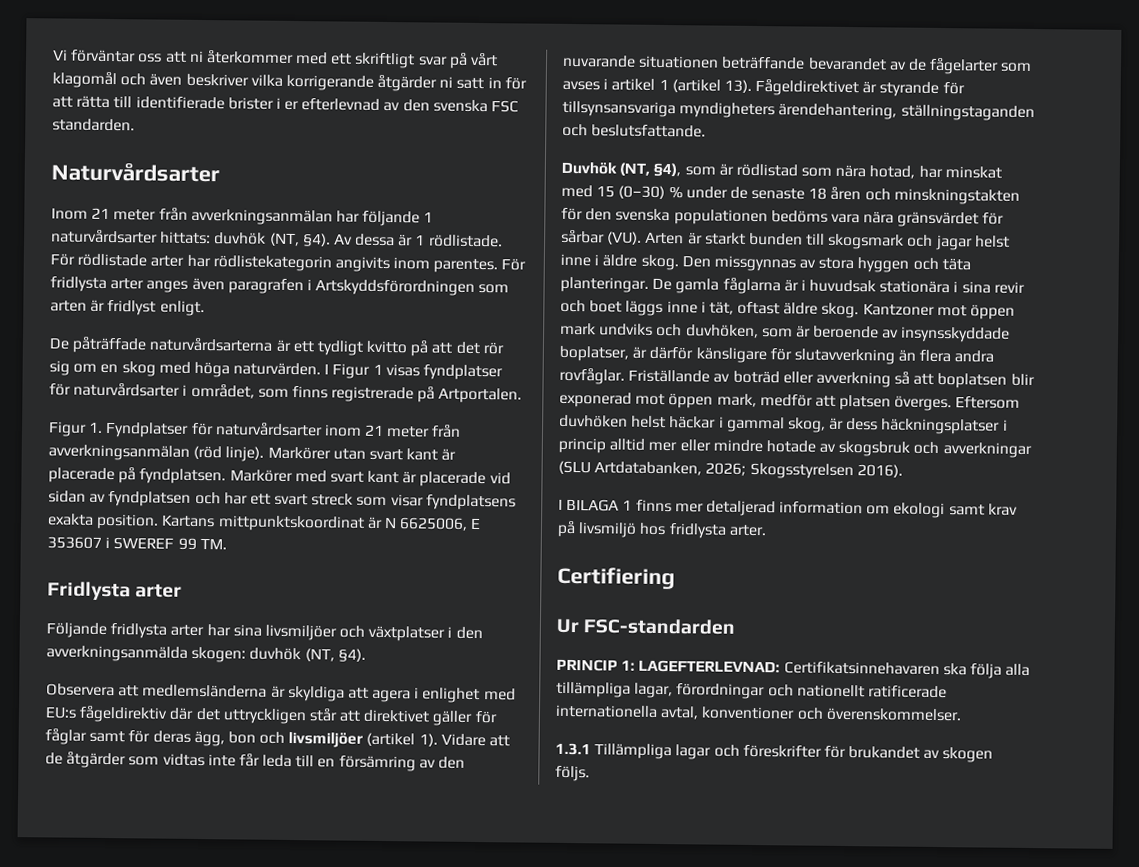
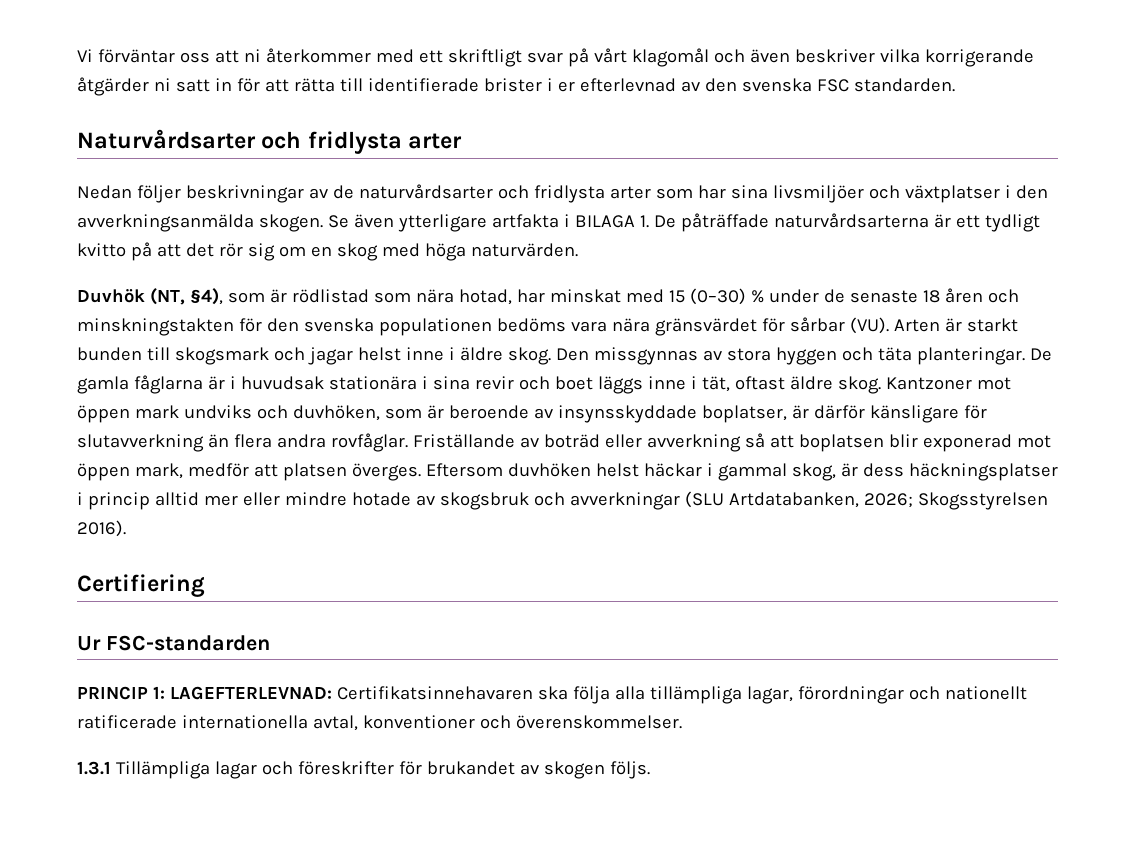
[51,207,434,227] [51,229,503,248] [50,253,527,274] [50,276,510,296] [50,299,205,317] // Inom 21 meter från avverkningsanmälan har följande 1 naturvårdsarter hittats: duvhök (NT, §4). Av dessa är 1 rödlistade. För rödlistade arter har rödlistekategorin angivits inom parentes. För fridlysta arter anges även paragrafen i Artskyddsförordningen som arten är fridlyst enligt. // -> [261,131,463,154] [77,184,1048,203] [77,214,649,232] och fridlysta arter // Nedan följer beskrivningar av de naturvårdsarter och fridlysta arter som har sina livsmiljöer och växtplatser i den avverkningsanmälda skogen. Se även ytterligare artfakta i BILAGA 1.
[324,363,504,381] [49,382,523,404] [48,421,462,438] [48,444,457,462] [48,467,511,488] [48,490,516,511] [47,513,482,532] [47,536,227,550] [47,581,183,602] [46,622,483,642] [46,645,366,663] [46,683,516,704] [45,705,497,726] [45,728,511,748] [45,751,466,772] [562,54,1033,75] [562,78,965,97] [562,100,1035,122] [562,123,707,138] I Figur 1 visas fyndplatser för naturvårdsarter i området, som finns registrerade på Artportalen. // Figur 1. Fyndplatser för naturvårdsarter inom 21 meter från avverkningsanmälan (röd linje). Markörer utan svart kant är placerade på fyndplatsen. Markörer med svart kant är placerade vid sidan av fyndplatsen och har ett svart streck som visar fyndplatsens exakta position. Kartans mittpunktskoordinat är N 6625006, E 353607 i SWEREF 99 TM. // Fridlysta arter // Följande fridlysta arter har sina livsmiljöer och växtplatser i den avverkningsanmälda skogen: duvhök (NT, §4). // Observera att medlemsländerna är skyldiga att agera i enlighet med EU:s fågeldirektiv där det uttryckligen står att direktivet gäller för fåglar samt för deras ägg, bon och livsmiljöer (artikel 1). Vidare att de åtgärder som vidtas inte får leda till en försämring av den nuvarande situationen beträffande bevarandet av de fågelarter som avses i artikel 1 (artikel 13). Fågeldirektivet är styrande för tillsynsansvariga myndigheters ärendehantering, ställningstaganden och beslutsfattande. -> (578, 250) none
[558,498,1018,519] [557,520,767,539] // I BILAGA 1 finns mer detaljerad information om ekologi samt krav på livsmiljö hos fridlysta arter. -> (126, 528) none

